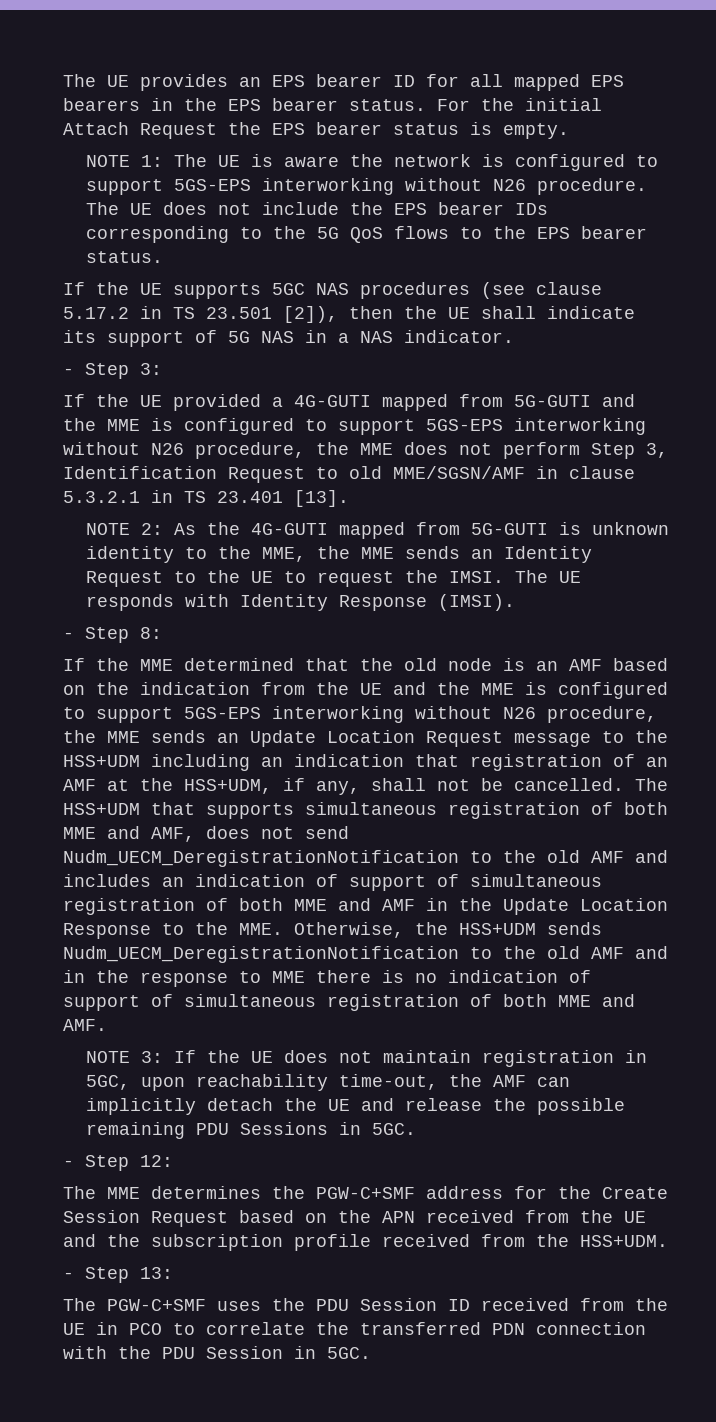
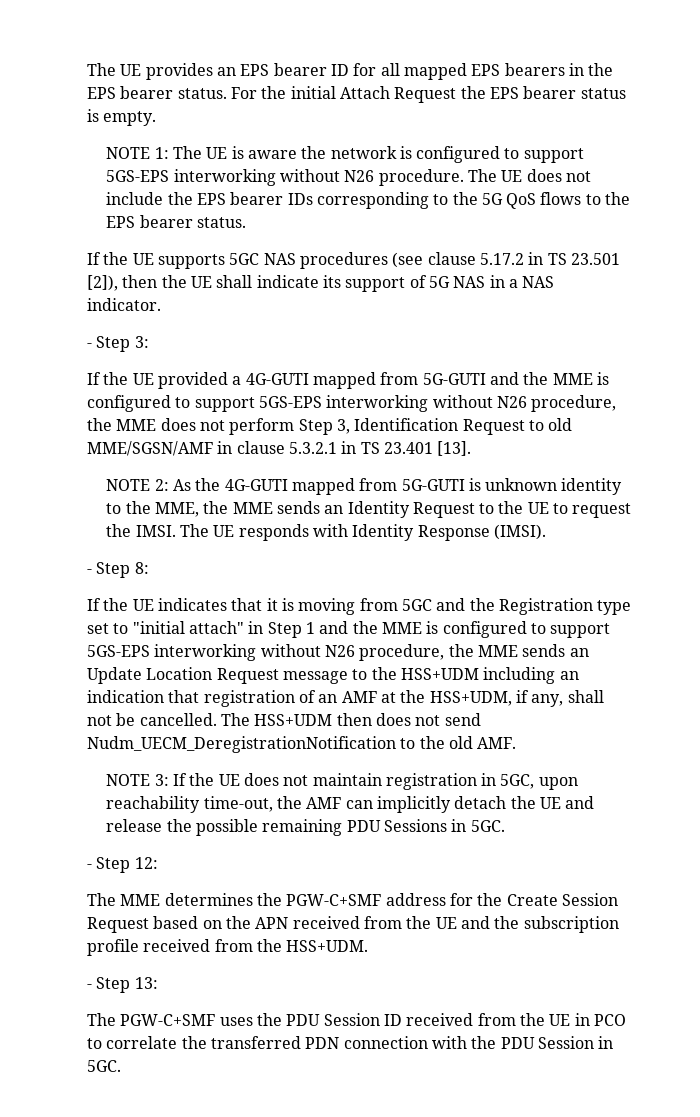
[140,658,669,671] [63,682,383,695] MME determined that the old node is an AMF based on the indication from the UE -> [132,598,632,615] [87,621,316,638] UE indicates that it is moving from 5GC and the Registration type set to "initial attach" in Step 1
[151,802,669,819] [63,826,196,842] that supports simultaneous registration of both MME and AMF, -> [336,713,372,726] then
[591,850,669,863] [63,874,603,891] [63,898,669,915] [63,922,603,939] [63,946,669,963] [63,970,592,987] [63,994,636,1011] AMF and includes an indication of support of simultaneous registration of both MME and AMF in the Update Location Response to the MME. Otherwise, the HSS+UDM sends Nudm_UECM_DeregistrationNotification to the old AMF and in the response to MME there is no indication of support of simultaneous registration of both MME and -> (474, 742) none

